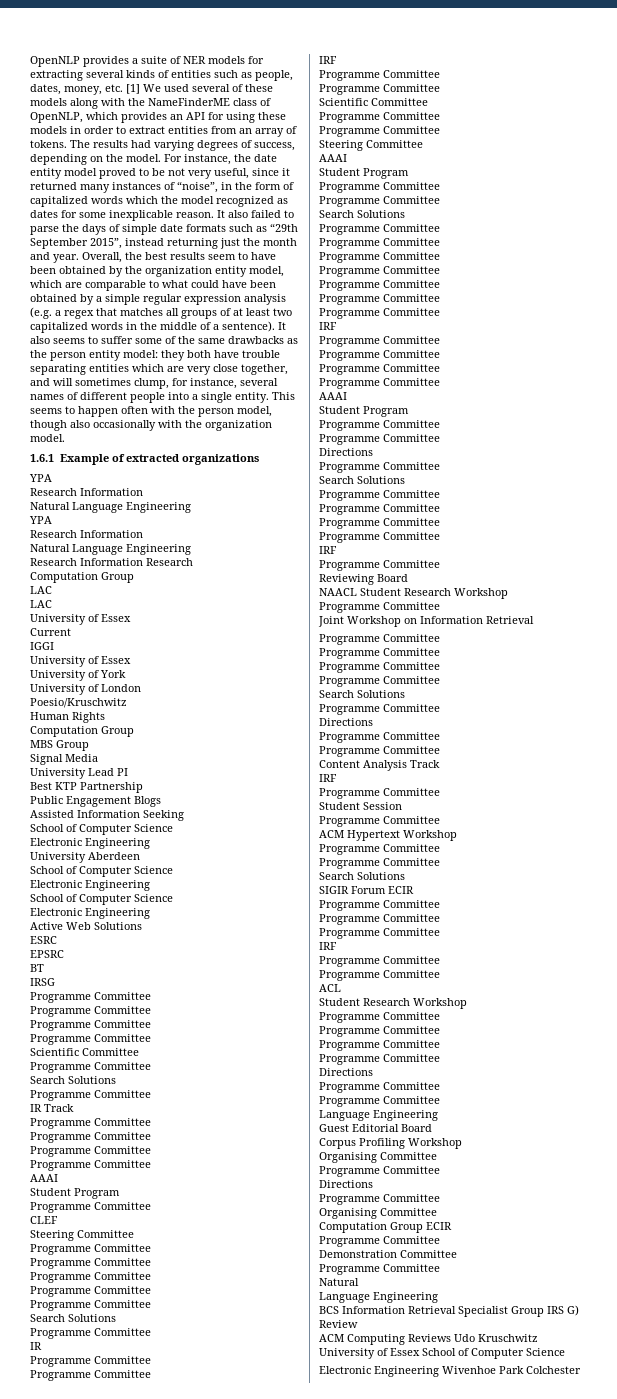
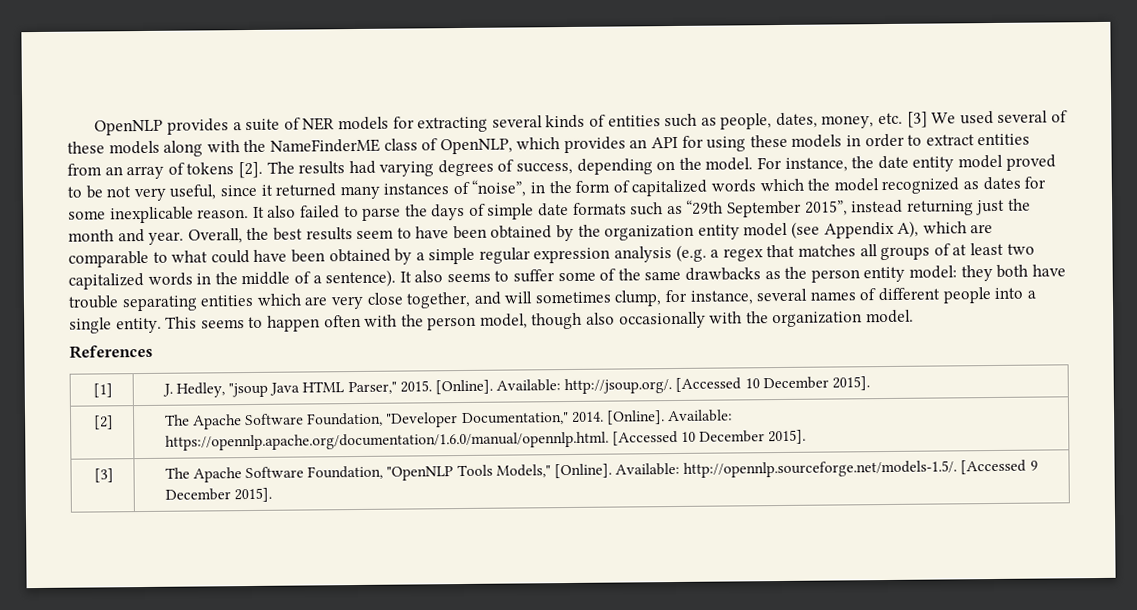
[126,84,140,94] [1] -> [906,111,928,128] [3]
[30,140,67,148] tokens. -> [186,161,263,179] tokens [2].
[249,266,284,277] model, -> [743,220,920,239] model (see Appendix A),
[30,454,259,465] [29,474,52,482] [30,488,143,496] [30,502,191,513] [29,516,52,524] [30,530,143,538] [30,544,191,555] [30,558,193,566] [30,572,134,583] [30,586,52,594] [30,600,52,608] [30,614,131,625] [30,628,71,636] [30,642,54,650] [30,656,131,667] [30,670,126,681] [30,684,141,695] [30,698,127,708] [30,712,105,723] [30,726,134,737] [30,740,89,751] [30,754,98,765] [30,768,128,779] [30,782,143,793] [30,796,161,807] [30,810,184,821] [30,824,173,835] [30,838,150,849] [30,852,140,863] [30,866,173,877] [30,880,150,891] [30,894,173,905] [30,908,150,919] [30,922,142,930] [30,936,57,944] [30,950,64,958] [30,964,44,972] [30,978,55,986] [30,992,151,1003] [30,1006,151,1017] [30,1020,151,1031] [30,1034,151,1045] [30,1048,139,1056] [30,1062,151,1073] [30,1076,116,1084] [30,1090,151,1101] [30,1104,74,1112] [30,1118,151,1129] [30,1132,151,1143] [30,1146,151,1157] [30,1160,151,1171] [30,1174,58,1182] [30,1188,120,1199] [30,1202,151,1213] [30,1216,58,1224] [30,1230,134,1241] [30,1244,151,1255] [30,1258,151,1269] [30,1272,151,1283] [30,1286,151,1297] [30,1300,151,1311] [30,1314,116,1322] [30,1328,151,1339] [30,1342,42,1350] [30,1356,151,1367] [30,1370,151,1381] [319,56,337,64] [319,70,440,81] [319,84,440,95] [319,98,428,106] [319,112,440,123] [319,126,440,137] [319,140,423,151] [319,154,347,162] [319,168,409,179] [319,182,440,193] [319,196,440,207] [319,210,405,218] [319,224,440,235] [319,238,440,249] [319,252,440,263] [319,266,440,277] [319,280,440,291] [319,294,440,305] [319,308,440,319] [319,322,337,330] [319,336,440,347] [319,350,440,361] [319,364,440,375] [319,378,440,389] [319,392,347,400] [319,406,409,417] [319,420,440,431] [319,434,440,445] [319,448,373,456] [319,462,440,473] [319,476,405,484] [319,490,440,501] [319,504,440,515] [319,518,440,529] [319,532,440,543] [319,546,337,554] [319,560,440,571] [319,574,408,585] [319,588,508,599] [319,602,440,613] [318,616,534,627] [319,634,440,645] [319,648,440,659] [319,662,440,673] [319,676,440,687] [319,690,405,698] [319,704,440,715] [319,718,373,726] [319,732,440,743] [319,746,440,757] [319,760,440,771] [319,774,337,782] [319,788,440,799] [319,802,402,810] [319,816,440,827] [319,830,457,841] [319,844,440,855] [319,858,440,869] [319,872,405,880] [319,886,414,894] [319,900,440,911] [319,914,440,925] [319,928,440,939] [319,942,337,950] [319,956,440,967] [319,970,440,981] [319,984,341,992] [319,998,467,1009] [319,1012,440,1023] [319,1026,440,1037] [319,1040,440,1051] [319,1054,440,1065] [319,1068,373,1076] [319,1082,440,1093] [319,1096,440,1107] [319,1110,438,1121] [319,1124,432,1132] [319,1138,462,1149] [319,1152,437,1163] [319,1166,440,1177] [319,1180,373,1188] [319,1194,440,1205] [319,1208,437,1219] [319,1222,452,1233] [319,1236,440,1247] [319,1250,457,1258] [319,1264,440,1275] [319,1278,359,1286] [319,1292,438,1303] [319,1305,579,1317] [319,1320,358,1328] [319,1334,538,1345] [319,1348,565,1359] [319,1366,581,1377] 1.6.1 Example of extracted organizations // YPA // Research Information // Natural Language Engineering // YPA // Research Information // Natural Language Engineering // Research Information Research // Computation Group // LAC // LAC // University of Essex // Current // IGGI // University of Essex // University of York // University of London // Poesio/Kruschwitz // Human Rights // Computation Group // MBS Group // Signal Media // University Lead PI // Best KTP Partnership // Public Engagement Blogs // Assisted Information Seeking // School of Computer Science // Electronic Engineering // University Aberdeen // School of Computer Science // Electronic Engineering // School of Computer Science // Electronic Engineering // Active Web Solutions // ESRC // EPSRC // BT // IRSG // Programme Committee // Programme Committee // Programme Committee // Programme Committee // Scientific Committee // Programme Committee // Search Solutions // Programme Committee // IR Track // Programme Committee // Programme Committee // Programme Committee // Programme Committee // AAAI // Student Program // Programme Committee // CLEF // Steering Committee // Programme Committee // Programme Committee // Programme Committee // Programme Committee // Programme Committee // Search Solutions // Programme Committee // IR // Programme Committee // Programme Committee // IRF // Programme Committee // Programme Committee // Scientific Committee // Programme Committee // Programme Committee // Steering Committee // AAAI // Student Program // Programme Committee // Programme Committee // Search Solutions // Programme Committee // Programme Committee // Programme Committee // Programme Committee // Programme Committee // Programme Committee // Programme Committee // IRF // Programme Committee // Programme Committee // Programme Committee // Programme Committee // AAAI // Student Program // Programme Committee // Programme Committee // Directions // Programme Committee // Search Solutions // Programme Committee // Programme Committee // Programme Committee // Programme Committee // IRF // Programme Committee // Reviewing Board // NAACL Student Research Workshop // Programme Committee // Joint Workshop on Information Retrieval // Programme Committee // Programme Committee // Programme Committee // Programme Committee // Search Solutions // Programme Committee // Directions // Programme Committee // Programme Committee // Content Analysis Track // IRF // Programme Committee // Student Session // Programme Committee // ACM Hypertext Workshop // Programme Committee // Programme Committee // Search Solutions // SIGIR Forum ECIR // Programme Committee // Programme Committee // Programme Committee // IRF // Programme Committee // Programme Committee // ACL // Student Research Workshop // Programme Committee // Programme Committee // Programme Committee // Programme Committee // Directions // Programme Committee // Programme Committee // Language Engineering // Guest Editorial Board // Corpus Profiling Workshop // Organising Committee // Programme Committee // Directions // Programme Committee // Organising Committee // Computation Group ECIR // Programme Committee // Demonstration Committee // Programme Committee // Natural // Language Engineering // BCS Information Retrieval Specialist Group IRS G) Review // ACM Computing Reviews Udo Kruschwitz University of Essex School of Computer Science // Electronic Engineering Wivenhoe Park Colchester -> [69,344,153,359] [93,383,114,398] [161,376,871,398] [94,415,115,430] [164,409,734,430] [164,429,807,451] [94,468,115,483] [164,459,1038,483] [164,487,272,503] References // [1] | J. Hedley, "jsoup Java HTML Parser," 2015. [Online]. Available: http://jsoup.org/. [Accessed 10 December 2015]. // [2] | The Apache Software Foundation, "Developer Documentation," 2014. [Online]. Available: https://opennlp.apache.org/documentation/1.6.0/manual/opennlp.html. [Accessed 10 December 2015]. // [3] | The Apache Software Foundation, "OpenNLP Tools Models," [Online]. Available: http://opennlp.sourceforge.net/models-1.5/. [Accessed 9 December 2015].

